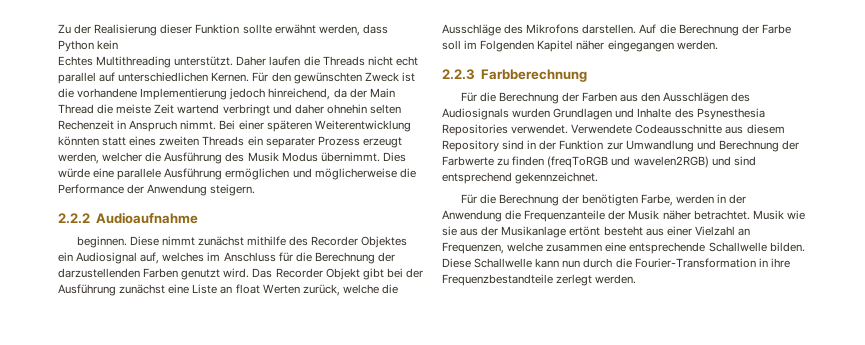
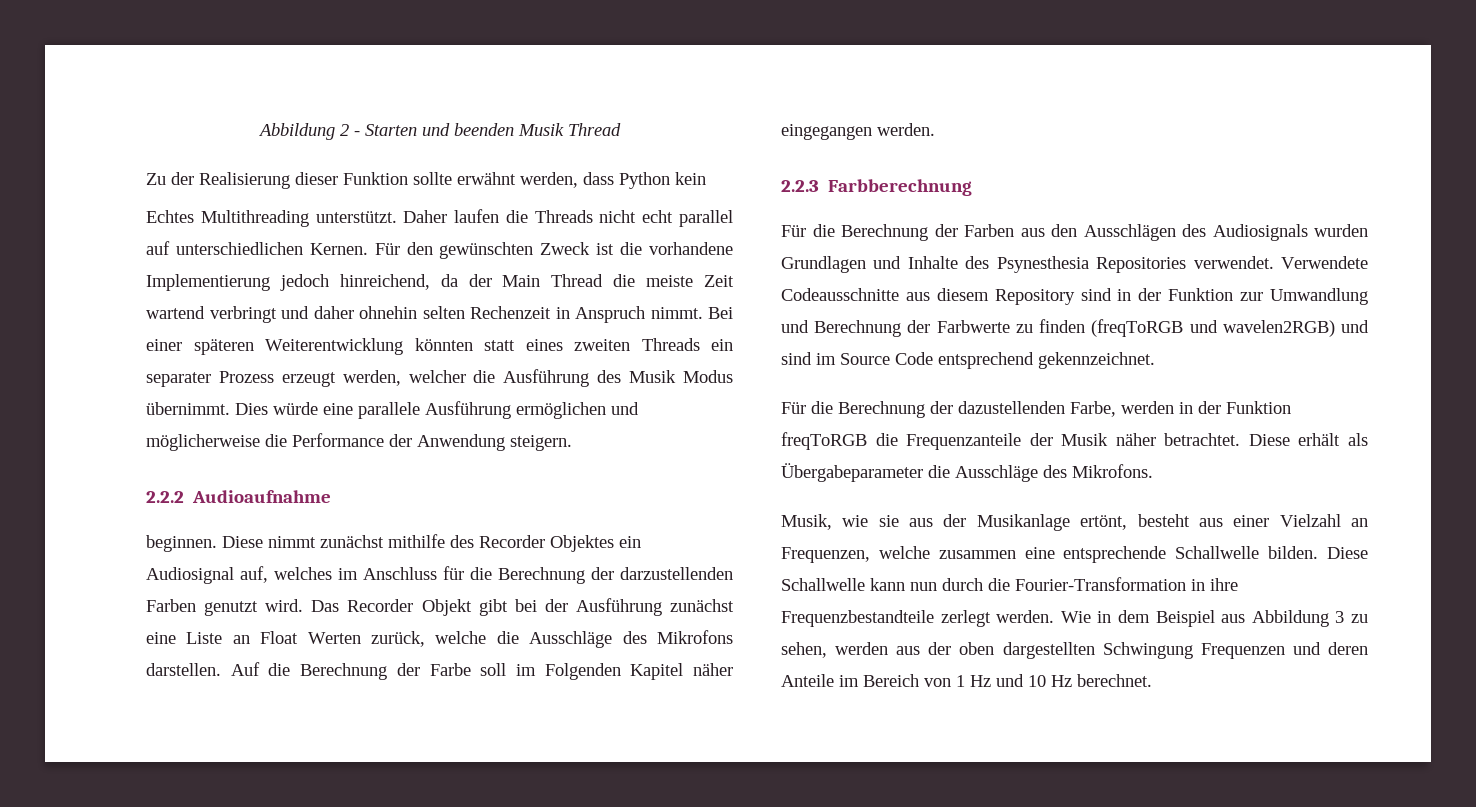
(58, 29) none -> [257,123,621,140] Abbildung 2 - Starten und beenden Musik Thread //
[235,284,260,294] float -> [260,631,299,644] Float
(756, 161) none -> [816,352,933,365] im Source Code
[582,194,639,206] benötigten -> [958,401,1065,414] dazustellenden
[442,210,502,222] Anwendung -> [1226,401,1291,414] [781,432,867,450] Funktion freqToRGB
[752,210,784,220] Musik -> [1248,433,1368,446] [781,463,1153,482] [781,514,832,530] Diese erhält als Übergabeparameter die Ausschläge des Mikrofons. // Musik,
[569,226,601,236] ertönt -> [1080,515,1128,530] ertönt,
(637, 279) none -> [1060,610,1369,627] [781,642,1368,659] [781,674,1152,687] Wie in dem Beispiel aus Abbildung 3 zu sehen, werden aus der oben dargestellten Schwingung Frequenzen und deren Anteile im Bereich von 1 Hz und 10 Hz berechnet.

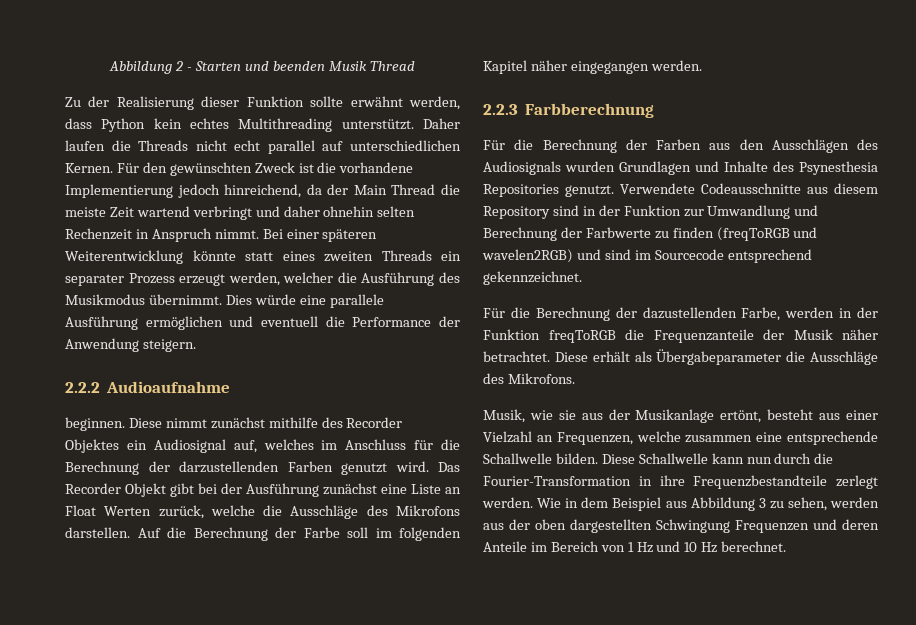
[146,210,194,223] // Echtes -> [190,118,229,129] echtes
[414,338,473,351] könnten -> [192,250,236,261] könnte
[629,370,734,383] Musik Modus -> [65,294,145,305] Musikmodus
[146,434,260,451] möglicherweise -> [261,316,318,327] eventuell
[544,663,621,680] Folgenden -> [399,527,461,541] folgenden
[1193,256,1274,269] verwendet. -> [565,185,614,197] genutzt.
[840,352,933,365] Source Code -> [654,249,724,260] Sourcecode

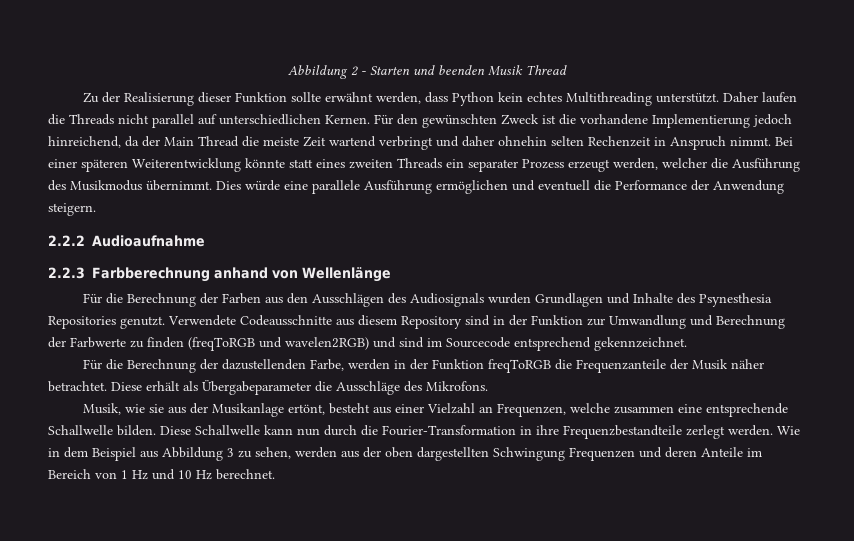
[234,140,261,151] echt -> (149, 119) none
[65,417,403,431] [65,439,460,453] [65,461,460,475] [65,483,461,497] [65,505,460,519] [65,527,461,541] [483,60,702,74] // beginnen. Diese nimmt zunächst mithilfe des Recorder Objektes ein Audiosignal auf, welches im Anschluss für die Berechnung der darzustellenden Farben genutzt wird. Das Recorder Objekt gibt bei der Ausführung zunächst eine Liste an Float Werten zurück, welche die Ausschläge des Mikrofons darstellen. Auf die Berechnung der Farbe soll im folgenden Kapitel näher eingegangen werden. -> (205, 241) none
(655, 110) none -> [214,267,391,282] anhand von Wellenlänge

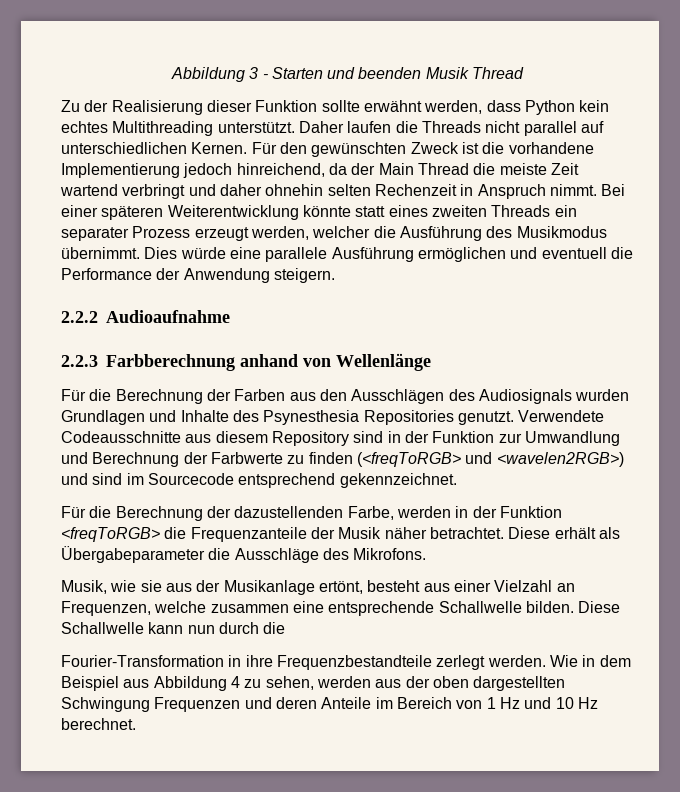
[288,65,359,79] Abbildung 2 -> [170,67,259,82] Abbildung 3
[188,337,369,351] (freqToRGB und wavelen2RGB) -> [356,452,624,467] (<freqToRGB> und <wavelen2RGB>)
[488,359,552,373] freqToRGB -> [61,527,160,542] <freqToRGB>
(378, 430) none -> (286, 628) //
[227,448,234,457] 3 -> [230,676,240,688] 4

